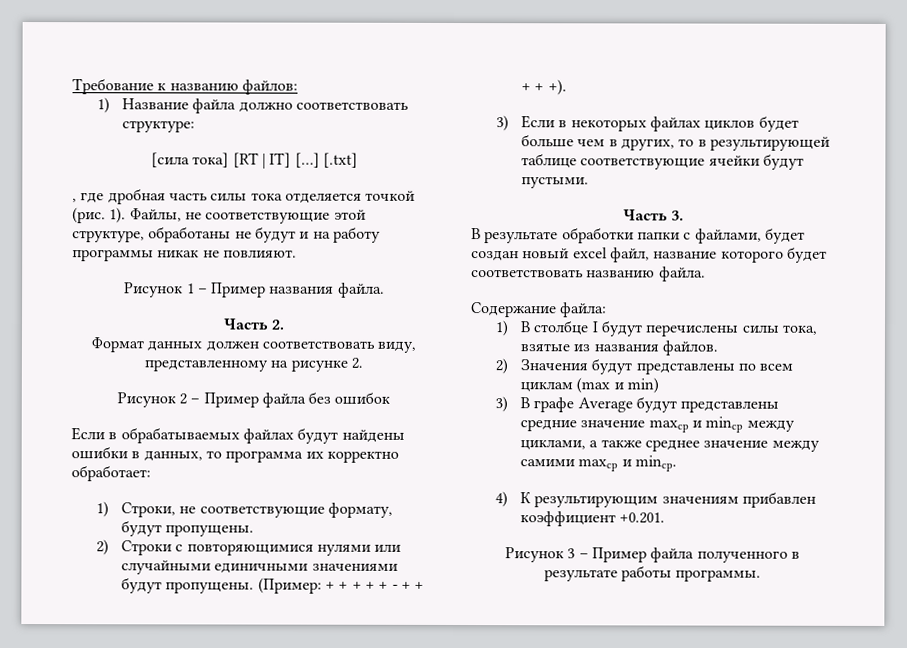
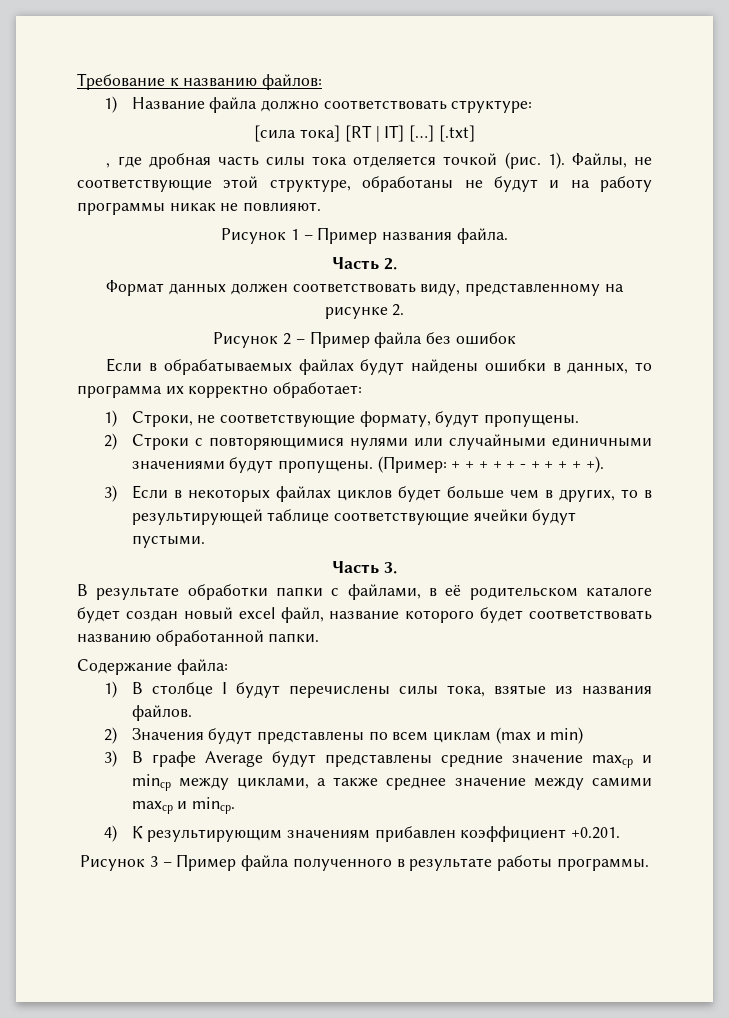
(762, 236) none -> [429,585,652,600] в её родительском каталоге
[658,266,706,282] файла. -> [155,630,320,646] обработанной папки.

